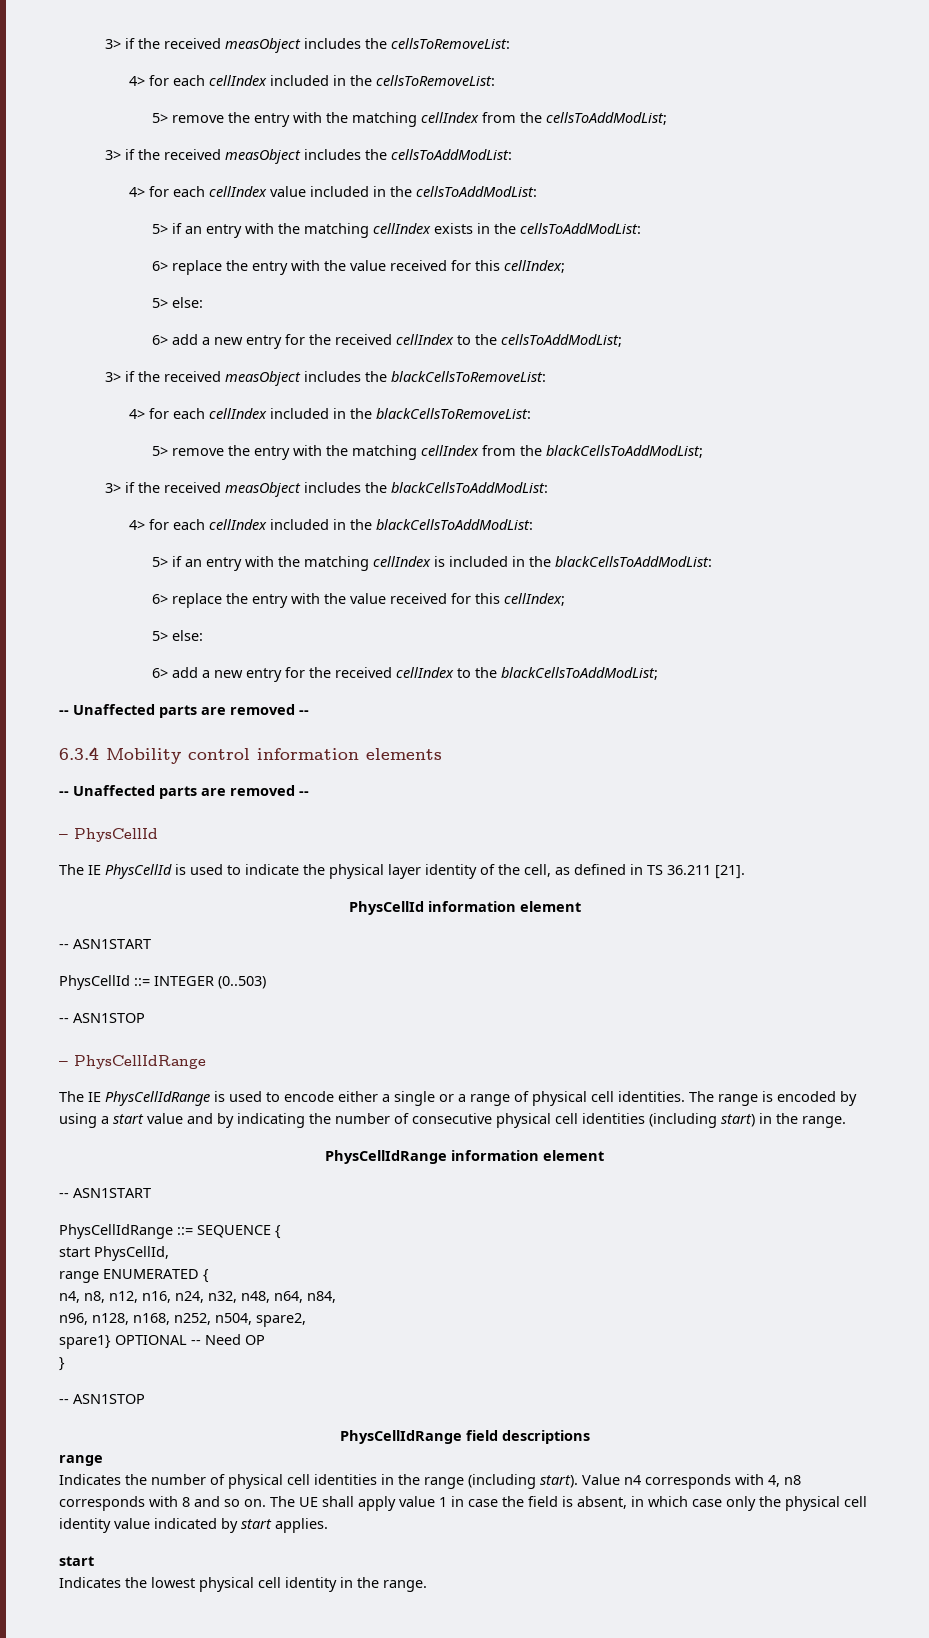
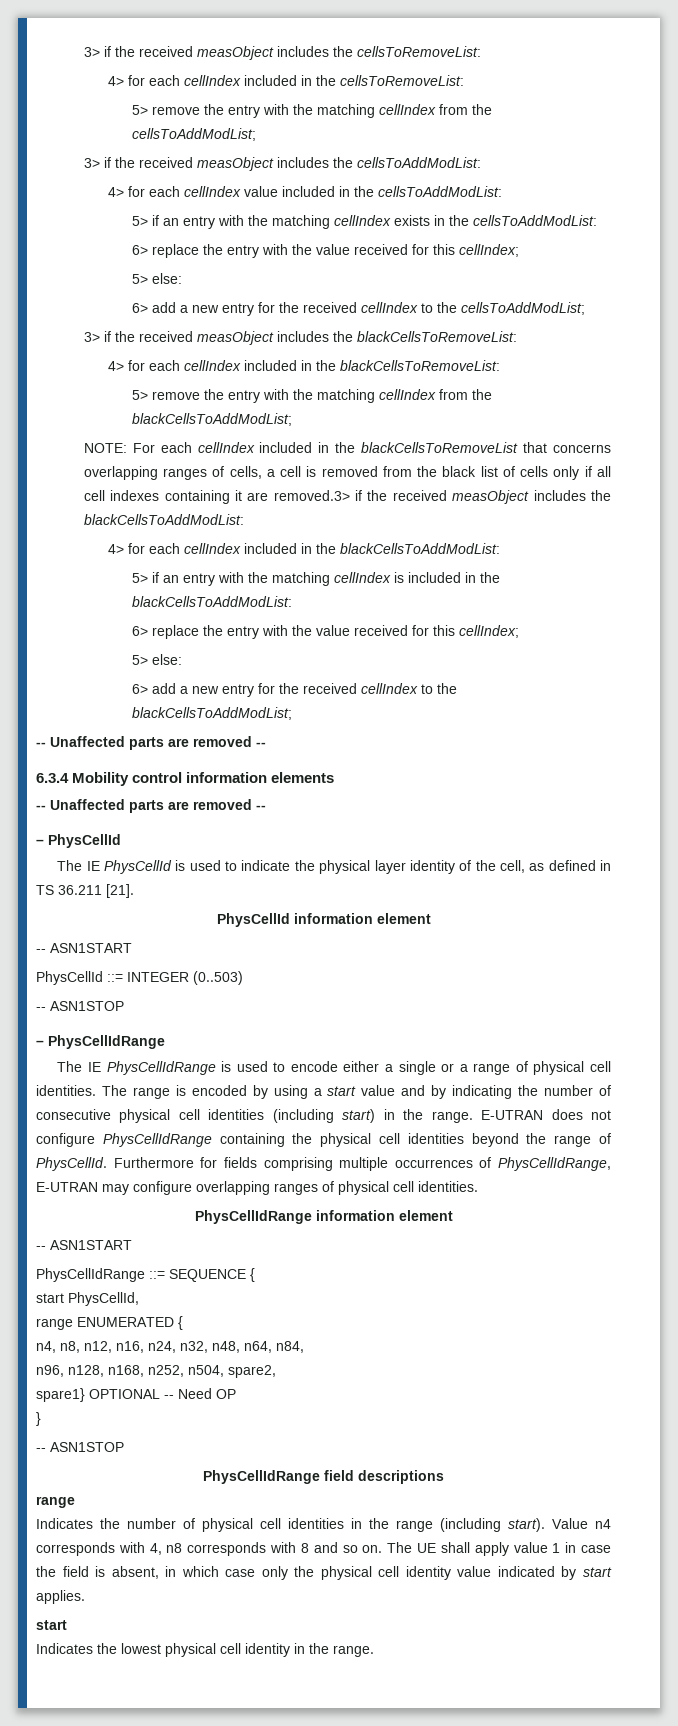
[105,483,122,493] 3> -> [83,442,611,453] [83,466,612,480] [83,490,350,504] NOTE: For each cellIndex included in the blackCellsToRemoveList that concerns overlapping ranges of cells, a cell is removed from the black list of cells only if all cell indexes containing it are removed.3>
(846, 1122) none -> [481,1109,611,1120] [36,1133,611,1147] [36,1157,611,1171] [36,1181,478,1195] E-UTRAN does not configure PhysCellIdRange containing the physical cell identities beyond the range of PhysCellId. Furthermore for fields comprising multiple occurrences of PhysCellIdRange, E-UTRAN may configure overlapping ranges of physical cell identities.

